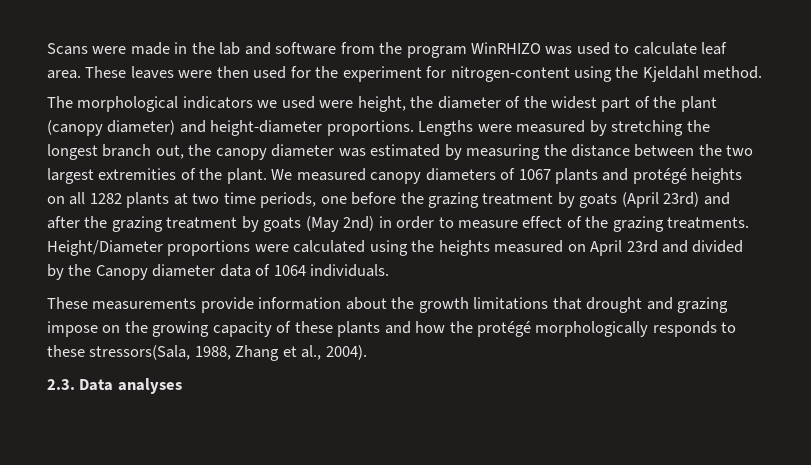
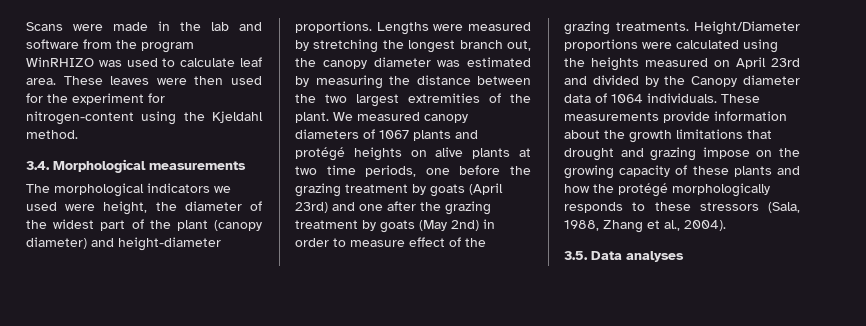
(763, 72) none -> [26,159,246,173] // 3.4. Morphological measurements
[69,192,122,205] all 1282 -> [435,147,464,157] alive
(730, 198) none -> [359,204,383,211] one
(390, 270) // -> (717, 98) none
[89,345,191,360] stressors(Sala, -> [699,202,800,213] stressors (Sala,
[47,379,75,390] 2.3. -> [564,251,588,260] 3.5.

